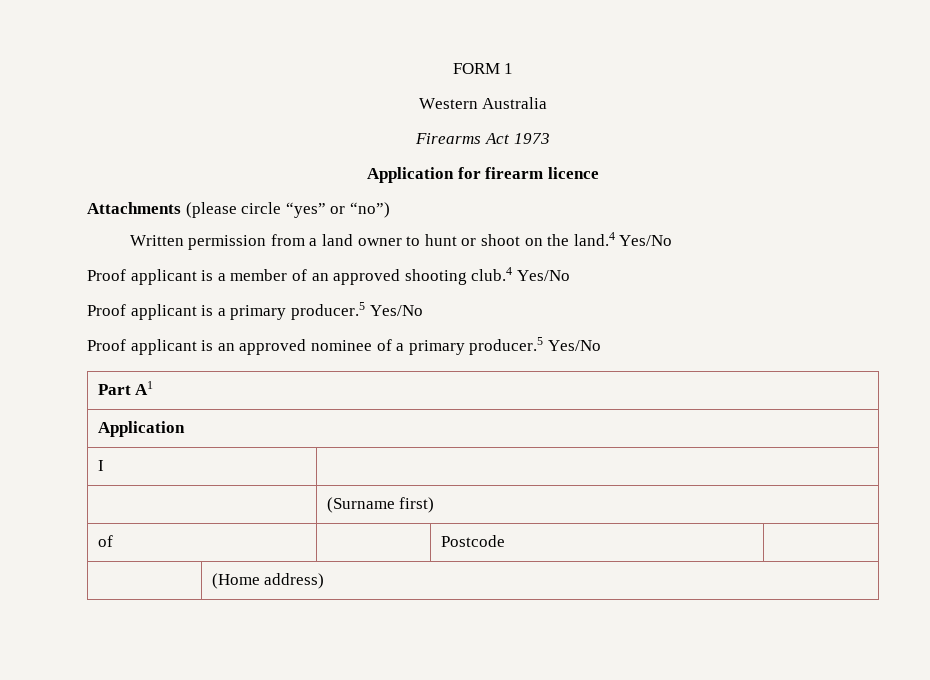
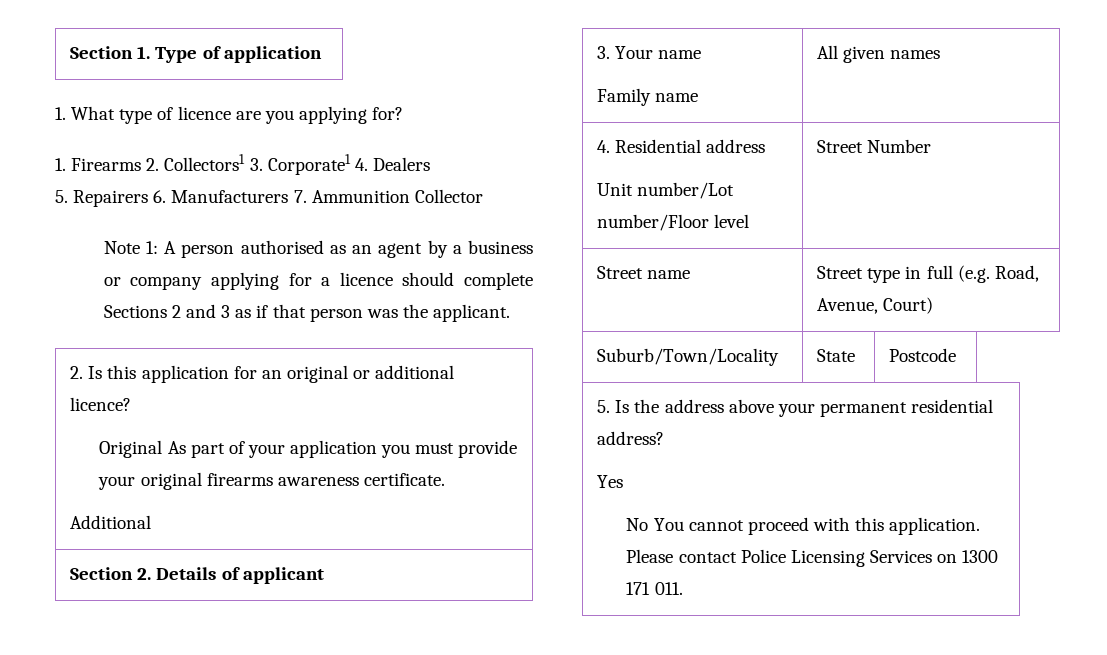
[452,63,514,74] [418,97,548,109] [415,133,550,144] [367,167,599,183] [87,202,390,218] [129,232,673,250] [87,267,570,285] [87,302,423,320] [87,337,601,355] [97,381,154,395] [97,421,185,437] [97,460,104,471] [326,497,435,513] [97,535,113,547] [440,535,505,547] [211,573,325,589] FORM 1 // Western Australia // Firearms Act 1973 // Application for firearm licence // Attachments (please circle “yes” or “no”) // Written permission from a land owner to hunt or shoot on the land.4 Yes/No // Proof applicant is a member of an approved shooting club.4 Yes/No // Proof applicant is a primary producer.5 Yes/No // Proof applicant is an approved nominee of a primary producer.5 Yes/No // Part A1 // Application // I | // | (Surname first) // of | | Postcode | // | (Home address) -> [70,46,322,63] [55,106,404,124] [55,154,430,175] [55,189,483,207] [103,240,533,258] [103,272,534,290] [103,304,511,322] [70,365,455,383] [70,397,132,411] [99,440,518,458] [98,472,445,490] [70,515,152,529] [70,567,324,584] [597,46,702,59] [597,88,699,106] [817,45,941,63] [597,139,766,153] [597,182,735,199] [597,214,750,231] [817,139,932,153] [597,266,691,279] [817,265,1039,283] [817,297,934,314] [597,348,780,366] [817,349,856,362] [889,348,957,362] [597,399,994,417] [597,431,665,445] [597,475,624,488] [626,517,981,535] [626,549,999,567] [626,582,683,595] Section 1. Type of application // 1. What type of licence are you applying for? // 1. Firearms 2. Collectors1 3. Corporate1 4. Dealers // 5. Repairers 6. Manufacturers 7. Ammunition Collector // Note 1: A person authorised as an agent by a business or company applying for a licence should complete Sections 2 and 3 as if that person was the applicant. // 2. Is this application for an original or additional licence? // Original As part of your application you must provide your original firearms awareness certificate. // Additional // Section 2. Details of applicant // 3. Your name // Family name | All given names // 4. Residential address // Unit number/Lot number/Floor level | Street Number // Street name | Street type in full (e.g. Road, Avenue, Court) // Suburb/Town/Locality | State | Postcode // 5. Is the address above your permanent residential address? // Yes // No You cannot proceed with this application. Please contact Police Licensing Services on 1300 171 011.

